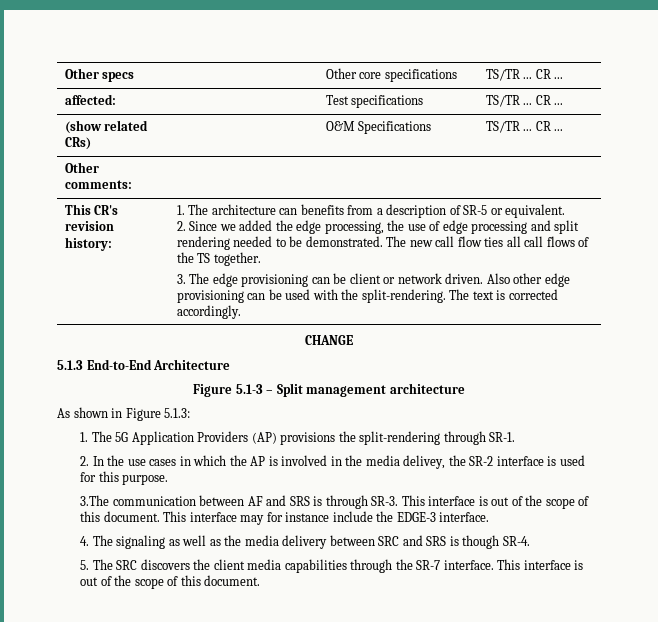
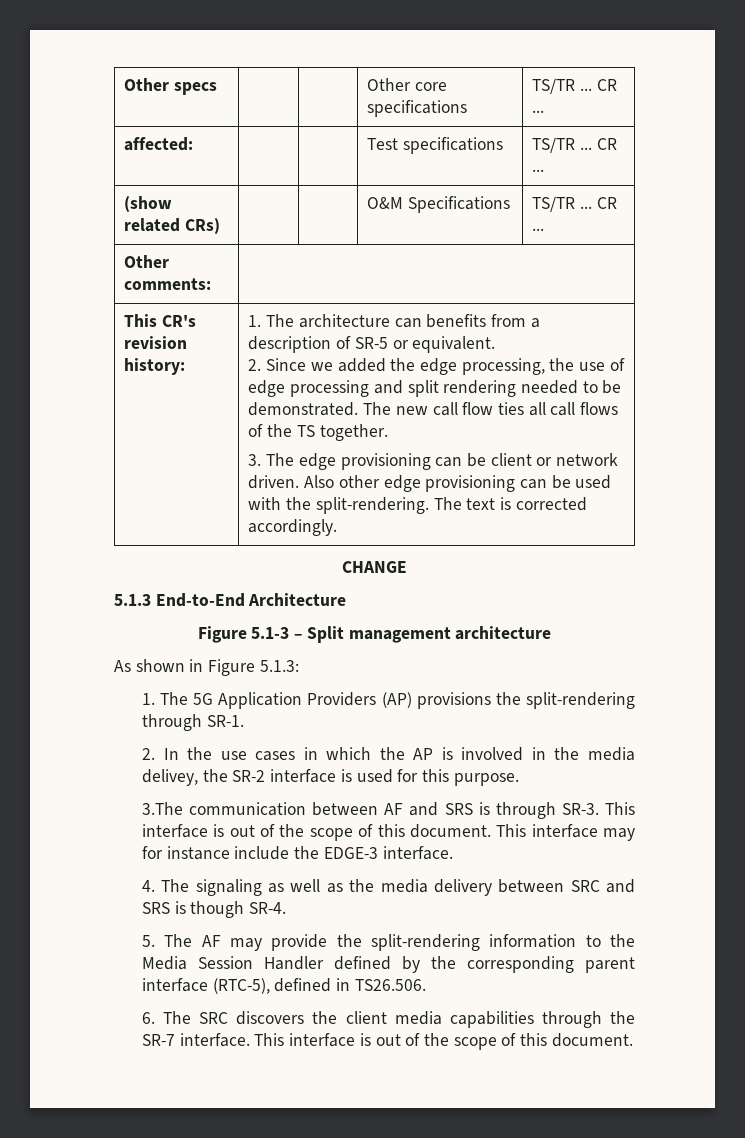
(113, 564) none -> [201,934,635,951] [141,956,635,973] [141,978,426,994] [141,1011,192,1024] AF may provide the split-rendering information to the Media Session Handler defined by the corresponding parent interface (RTC-5), defined in TS26.506. // 6. The

